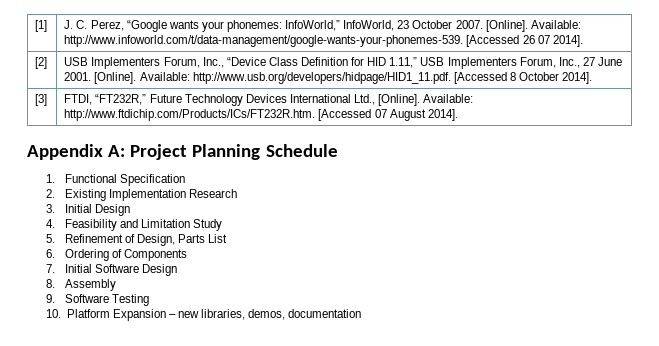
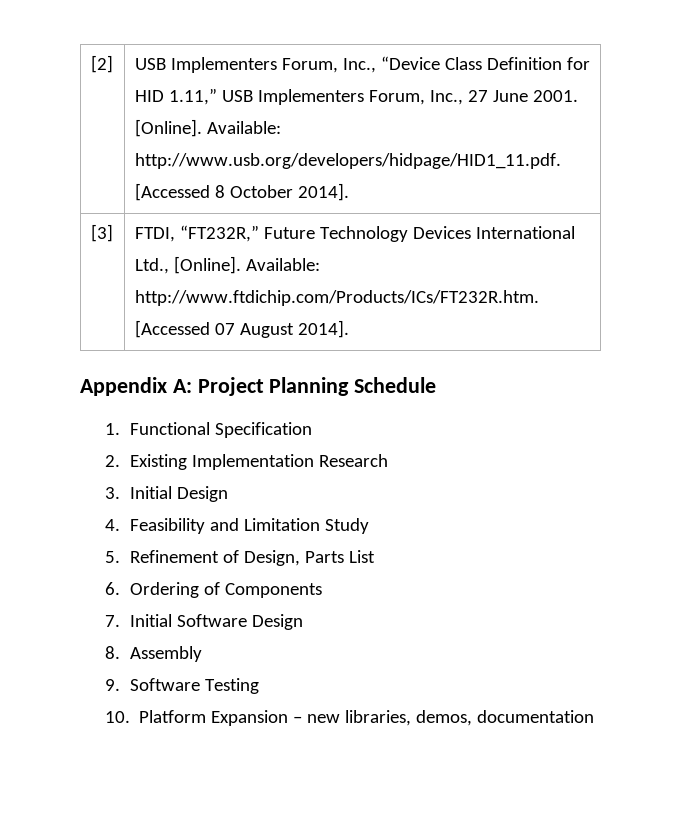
[35,20,48,32] [64,20,581,32] [64,35,583,47] [1] | J. C. Perez, “Google wants your phonemes: InfoWorld,” InfoWorld, 23 October 2007. [Online]. Available: http://www.infoworld.com/t/data-management/google-wants-your-phonemes-539. [Accessed 26 07 2014]. // -> (90, 64) none

